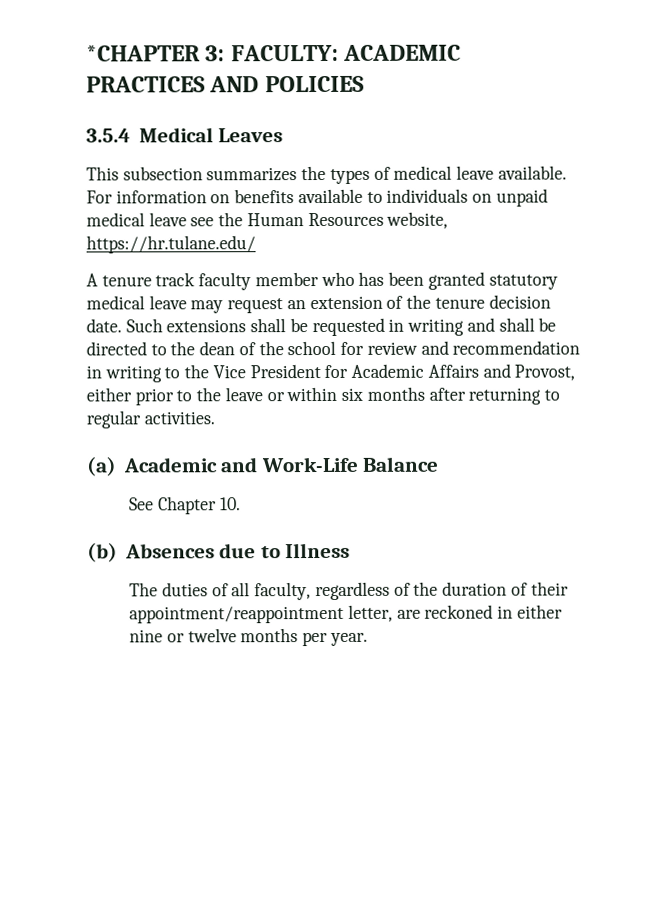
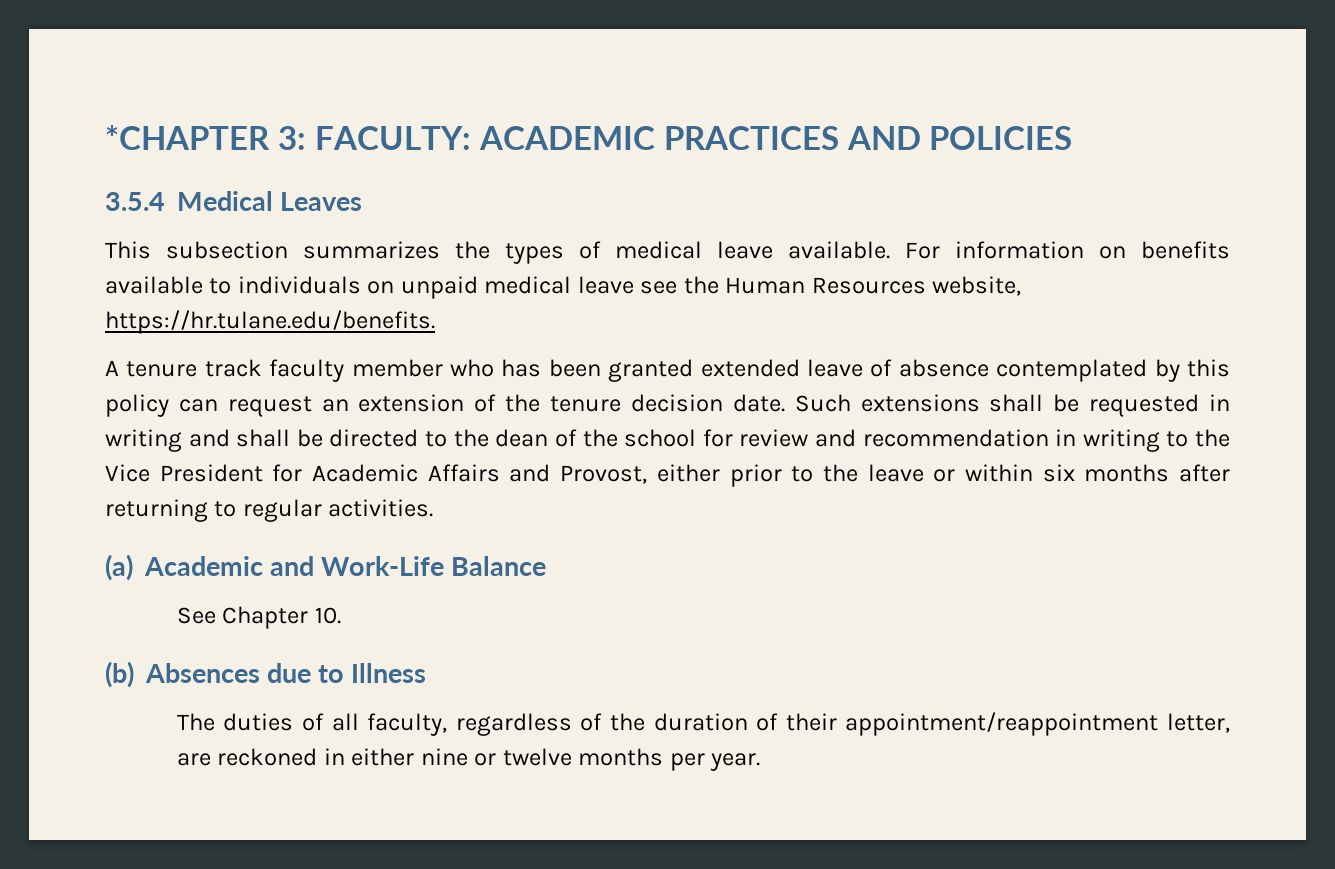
[86,235,256,254] https://hr.tulane.edu/ -> [105,310,435,334] https://hr.tulane.edu/benefits.
[488,274,558,290] [86,295,224,314] statutory medical leave may -> [700,359,1230,382] [105,394,218,417] extended leave of absence contemplated by this policy can

